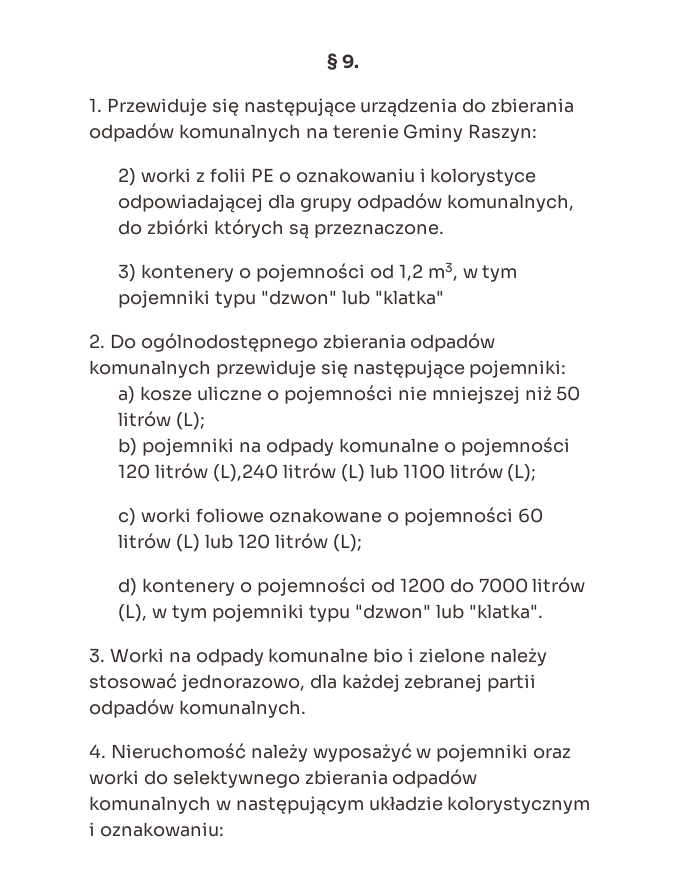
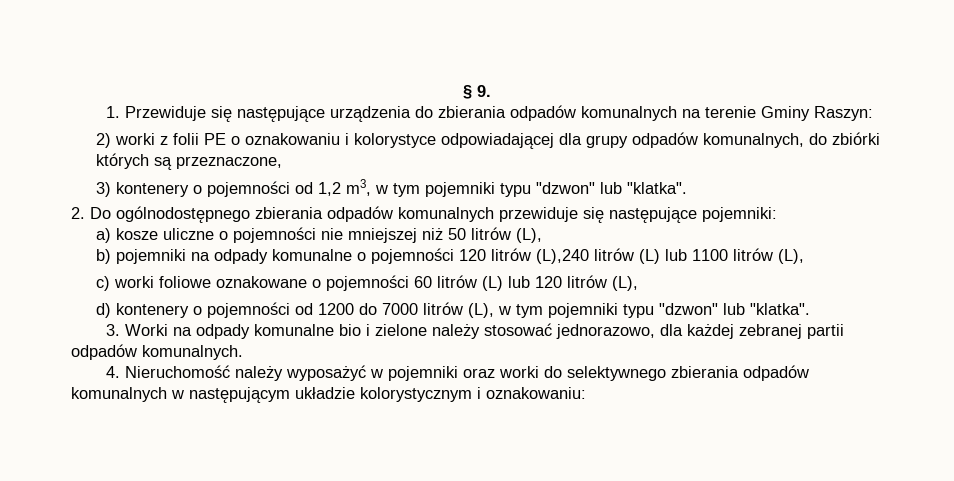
[313,224,444,238] przeznaczone. -> [176,156,283,169] przeznaczone,
[374,290,444,305] "klatka" -> [627,182,688,194] "klatka".
[176,412,206,430] (L); -> [516,228,543,243] (L),
[507,464,537,482] (L); -> [778,249,805,264] (L),
[332,534,362,552] (L); -> [612,276,639,291] (L),

